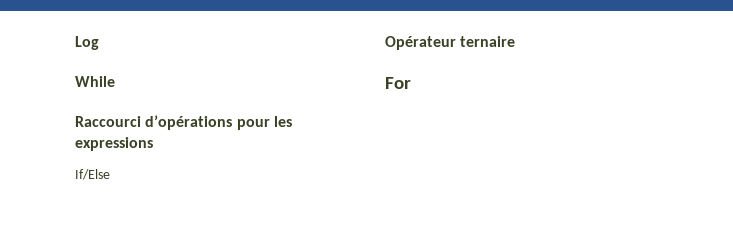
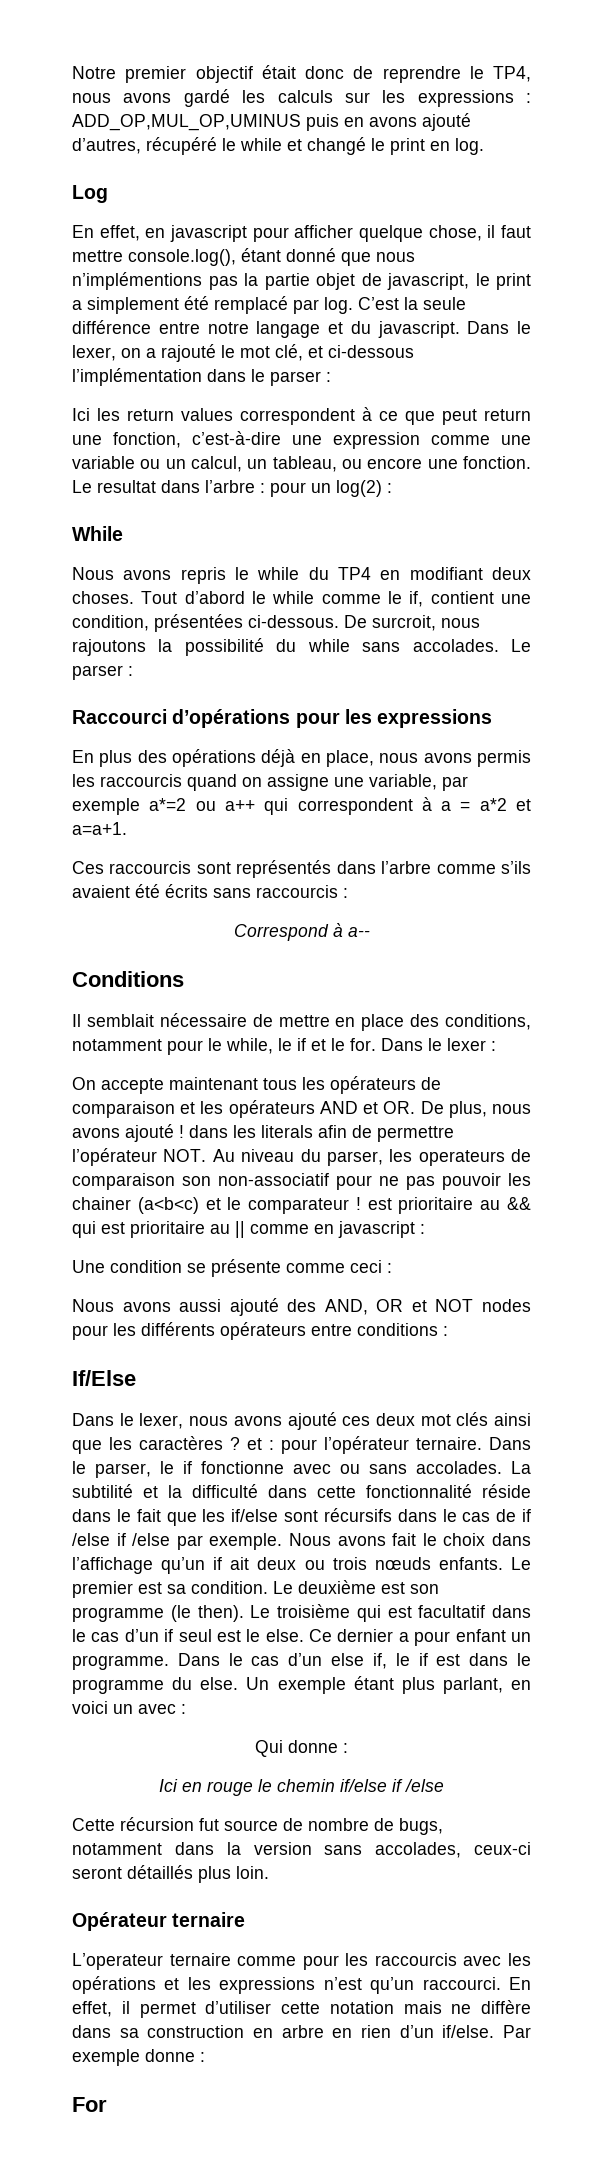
[75,36,99,50] [75,76,115,87] Log // While -> [72,65,531,83] [72,89,531,107] [72,113,471,131] [72,137,484,155] [72,185,108,203] [72,225,531,242] [72,248,415,266] [72,272,531,290] [72,296,466,314] [72,320,531,338] [72,344,414,362] [72,368,331,386] [72,407,531,425] [72,431,531,449] [72,456,531,472] [72,480,392,497] [72,526,123,541] [72,567,531,584] [72,591,531,607] [72,614,480,632] [72,638,531,656] [72,665,133,680] Notre premier objectif était donc de reprendre le TP4, nous avons gardé les calculs sur les expressions : ADD_OP,MUL_OP,UMINUS puis en avons ajouté d’autres, récupéré le while et changé le print en log. // Log // En effet, en javascript pour afficher quelque chose, il faut mettre console.log(), étant donné que nous n’implémentions pas la partie objet de javascript, le print a simplement été remplacé par log. C’est la seule différence entre notre langage et du javascript. Dans le lexer, on a rajouté le mot clé, et ci-dessous l’implémentation dans le parser : // Ici les return values correspondent à ce que peut return une fonction, c’est-à-dire une expression comme une variable ou un calcul, un tableau, ou encore une fonction. Le resultat dans l’arbre : pour un log(2) : // While // Nous avons repris le while du TP4 en modifiant deux choses. Tout d’abord le while comme le if, contient une condition, présentées ci-dessous. De surcroit, nous rajoutons la possibilité du while sans accolades. Le parser :
[75,169,110,180] [385,36,516,50] If/Else // Opérateur ternaire -> [72,749,531,767] [72,774,468,791] [72,797,531,815] [72,822,127,835] [72,860,531,878] [72,884,348,898] [233,923,370,941] [72,971,184,987] [72,1013,531,1031] [72,1038,496,1055] [72,1076,441,1094] [72,1100,531,1118] [72,1124,454,1142] [72,1148,531,1166] [72,1173,531,1190] [72,1197,531,1214] [72,1221,425,1238] [72,1259,392,1277] [72,1298,531,1316] [72,1322,448,1340] [72,1370,136,1386] [72,1412,531,1430] [72,1436,531,1454] [72,1461,531,1478] [72,1484,531,1498] [72,1508,531,1526] [72,1533,532,1550] [72,1557,531,1574] [72,1580,439,1598] [72,1604,531,1622] [72,1629,531,1646] [72,1653,531,1670] [72,1676,531,1694] [72,1701,186,1714] [255,1740,348,1757] [159,1779,444,1796] [72,1817,443,1835] [72,1842,531,1858] [72,1865,269,1883] [72,1912,246,1931] [72,1953,531,1970] [72,1976,531,1994] [72,2000,531,2018] [72,2025,531,2038] [72,2049,205,2066] En plus des opérations déjà en place, nous avons permis les raccourcis quand on assigne une variable, par exemple a*=2 ou a++ qui correspondent à a = a*2 et a=a+1. // Ces raccourcis sont représentés dans l’arbre comme s’ils avaient été écrits sans raccourcis : // Correspond à a-- // Conditions // Il semblait nécessaire de mettre en place des conditions, notamment pour le while, le if et le for. Dans le lexer : // On accepte maintenant tous les opérateurs de comparaison et les opérateurs AND et OR. De plus, nous avons ajouté ! dans les literals afin de permettre l’opérateur NOT. Au niveau du parser, les operateurs de comparaison son non-associatif pour ne pas pouvoir les chainer (a<b<c) et le comparateur ! est prioritaire au && qui est prioritaire au || comme en javascript : // Une condition se présente comme ceci : // Nous avons aussi ajouté des AND, OR et NOT nodes pour les différents opérateurs entre conditions : // If/Else // Dans le lexer, nous avons ajouté ces deux mot clés ainsi que les caractères ? et : pour l’opérateur ternaire. Dans le parser, le if fonctionne avec ou sans accolades. La subtilité et la difficulté dans cette fonctionnalité réside dans le fait que les if/else sont récursifs dans le cas de if /else if /else par exemple. Nous avons fait le choix dans l’affichage qu’un if ait deux ou trois nœuds enfants. Le premier est sa condition. Le deuxième est son programme (le then). Le troisième qui est facultatif dans le cas d’un if seul est le else. Ce dernier a pour enfant un programme. Dans le cas d’un else if, le if est dans le programme du else. Un exemple étant plus parlant, en voici un avec : // Qui donne : // Ici en rouge le chemin if/else if /else // Cette récursion fut source de nombre de bugs, notamment dans la version sans accolades, ceux-ci seront détaillés plus loin. // Opérateur ternaire // L’operateur ternaire comme pour les raccourcis avec les opérations et les expressions n’est qu’un raccourci. En effet, il permet d’utiliser cette notation mais ne diffère dans sa construction en arbre en rien d’un if/else. Par exemple donne :

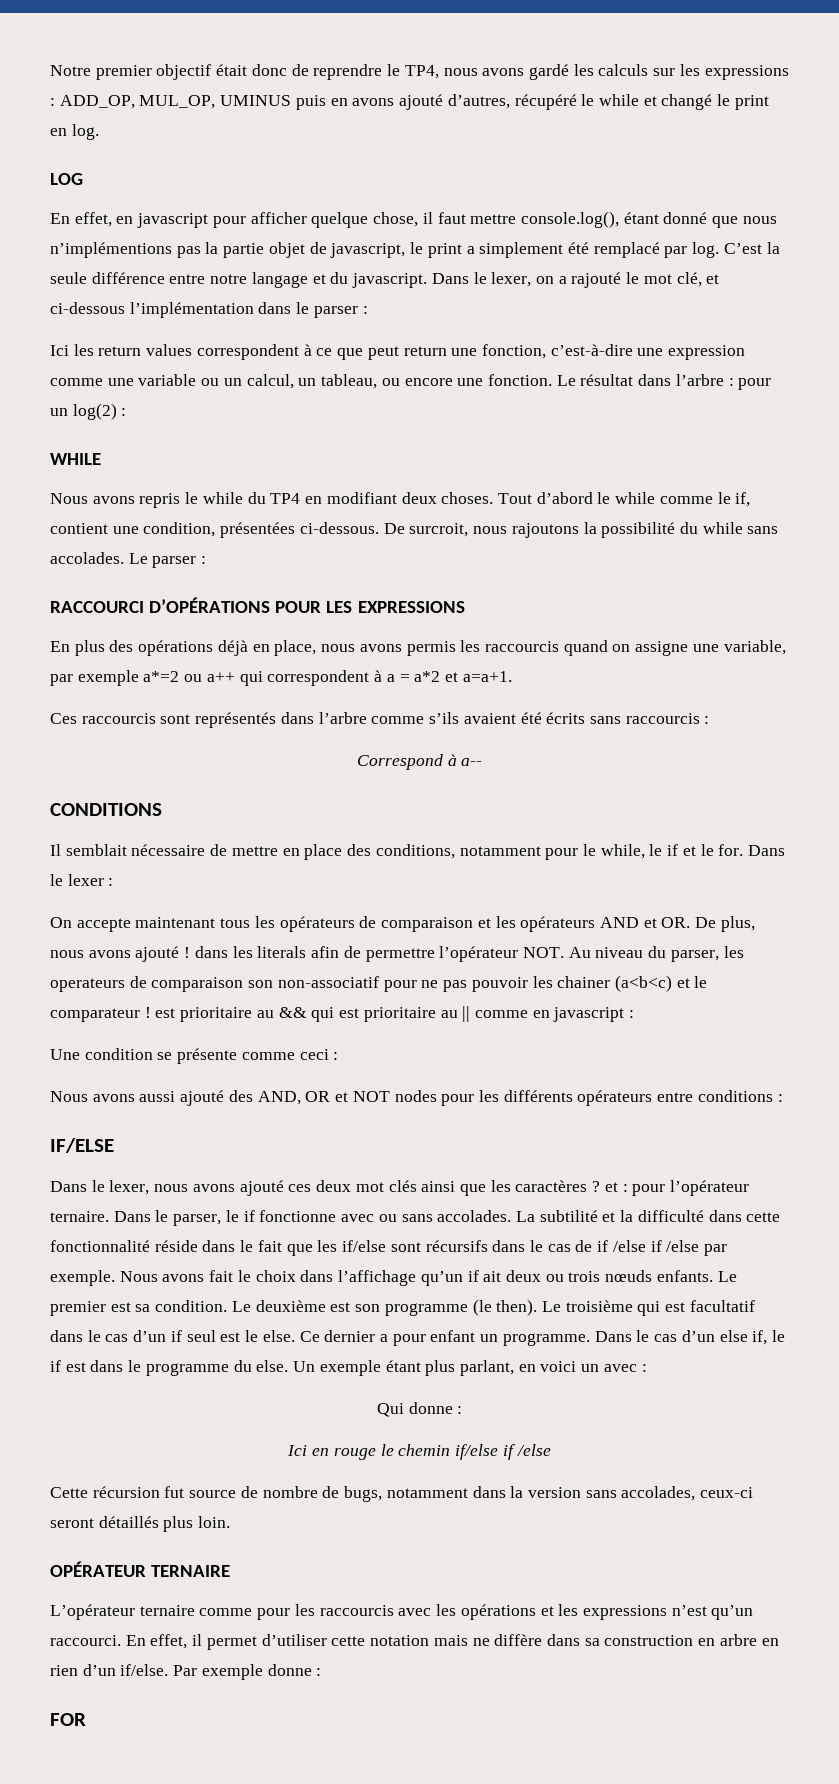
[72,114,301,131] ADD_OP,MUL_OP,UMINUS -> [59,95,292,109] ADD_OP, MUL_OP, UMINUS
[72,185,108,203] Log -> [50,173,83,185] LOG
[97,480,156,493] resultat -> [580,374,634,386] résultat
[72,526,123,541] While -> [50,453,101,465] WHILE
[72,709,493,728] Raccourci d’opérations pour les expressions -> [50,597,465,613] RACCOURCI D’OPÉRATIONS POUR LES EXPRESSIONS
[72,971,184,987] Conditions -> [50,803,162,816] CONDITIONS
[72,1370,136,1386] If/Else -> [50,1138,114,1153] IF/ELSE
[72,1912,246,1931] [72,1953,163,1970] Opérateur ternaire // L’operateur -> [50,1561,231,1577] [50,1604,135,1620] OPÉRATEUR TERNAIRE // L’opérateur
[72,2097,107,2112] For -> [50,1713,86,1726] FOR

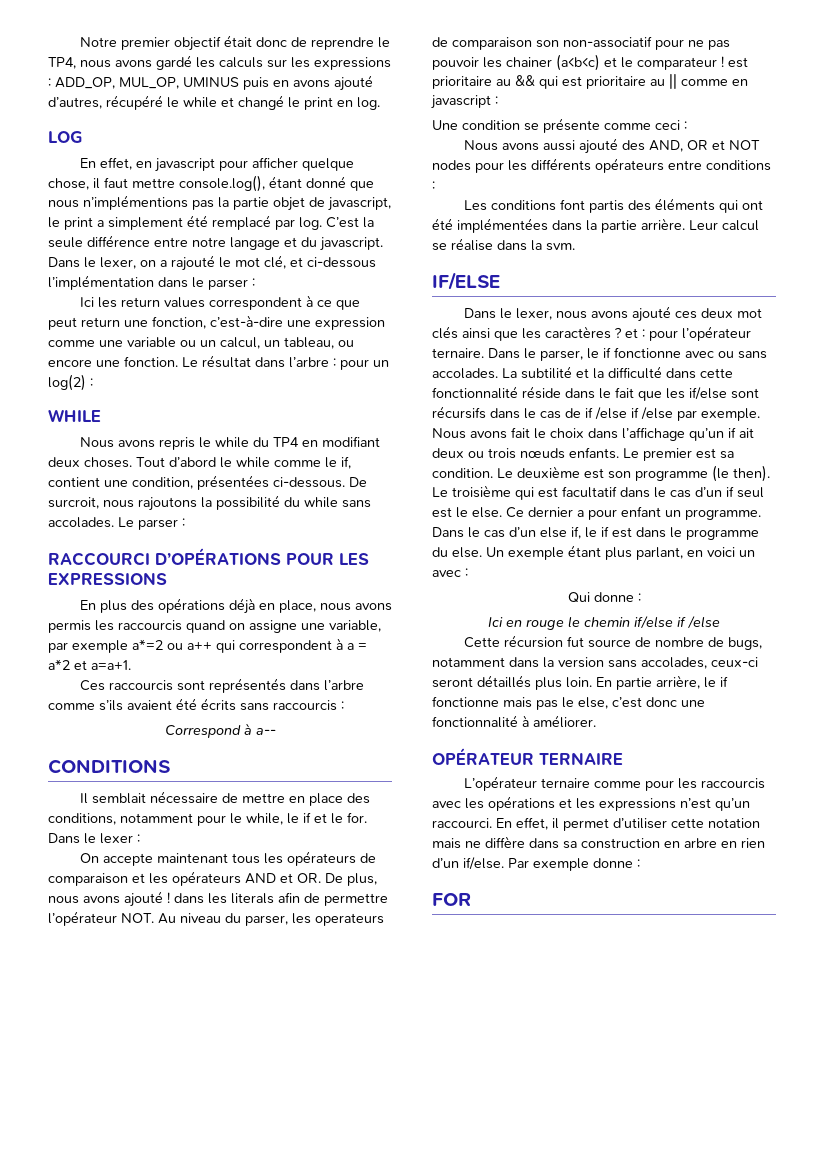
(783, 1098) none -> [463,198,763,213] [432,218,759,233] [432,238,575,251] // Les conditions font partis des éléments qui ont été implémentées dans la partie arrière. Leur calcul se réalise dans la svm.
(231, 1522) none -> [596,675,728,690] [432,696,705,710] [432,715,596,728] En partie arrière, le if fonctionne mais pas le else, c’est donc une fonctionnalité à améliorer.

